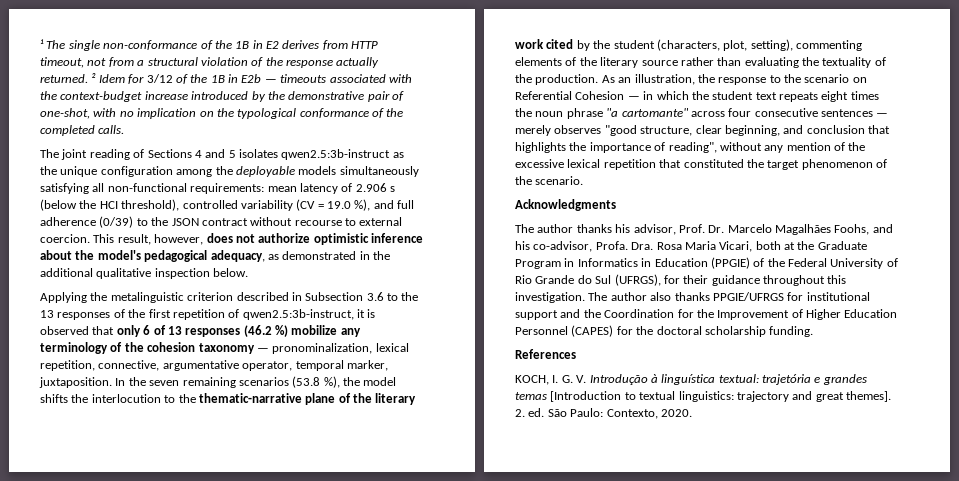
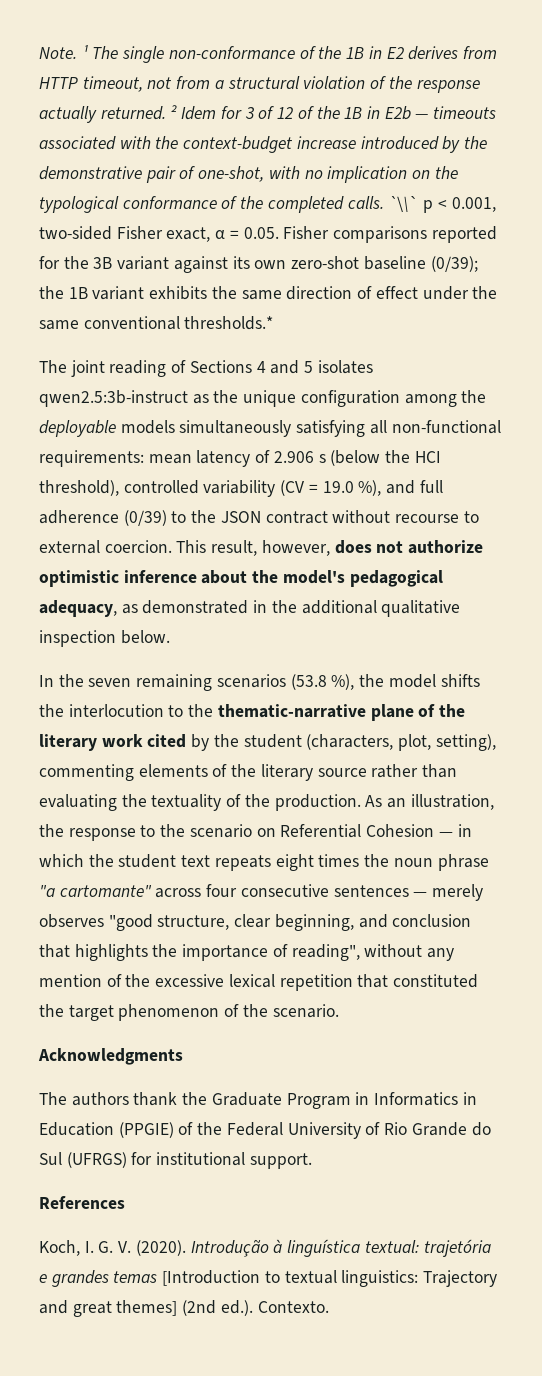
(40, 44) none -> [39,47,77,59] Note.
[146,74,173,83] 3/12 -> [244,106,294,119] 3 of 12
(125, 129) none -> [388,196,496,213] [39,226,497,243] [39,256,478,273] [39,286,498,300] [39,316,274,330] `\\` p < 0.001, two-sided Fisher exact, α = 0.05. Fisher comparisons reported for the 3B variant against its own zero-shot baseline (0/39); the 1B variant exhibits the same direction of effect under the same conventional thresholds.*
[40,292,419,303] [40,309,376,320] [40,325,361,337] [40,342,409,354] [40,360,388,371] [39,377,112,388] Applying the metalinguistic criterion described in Subsection 3.6 to the 13 responses of the first repetition of qwen2.5:3b-instruct, it is observed that only 6 of 13 responses (46.2 %) mobilize any terminology of the cohesion taxonomy — pronominalization, lexical repetition, connective, argumentative operator, temporal marker, juxtaposition. -> (170, 637) none
[537,224,893,235] [515,241,795,252] author thanks his advisor, Prof. Dr. Marcelo Magalhães Foohs, and his co-advisor, Profa. Dra. Rosa Maria Vicari, both at -> [71,1092,178,1106] authors thank
[614,274,847,286] [515,292,870,303] [515,309,898,320] [515,325,814,337] (UFRGS), for their guidance throughout this investigation. The author also thanks PPGIE/UFRGS for institutional support and the Coordination for the Improvement of Higher Education Personnel (CAPES) for the doctoral scholarship funding. -> [66,1152,312,1169] (UFRGS) for institutional support.
[515,375,549,385] KOCH, -> [39,1240,80,1256] Koch,
(587, 379) none -> [135,1240,186,1256] (2020).
[736,391,789,402] trajectory -> [423,1270,498,1287] Trajectory
[846,391,891,402] [515,408,692,419] themes]. 2. ed. São Paulo: Contexto, 2020. -> [116,1300,329,1316] themes] (2nd ed.). Contexto.

